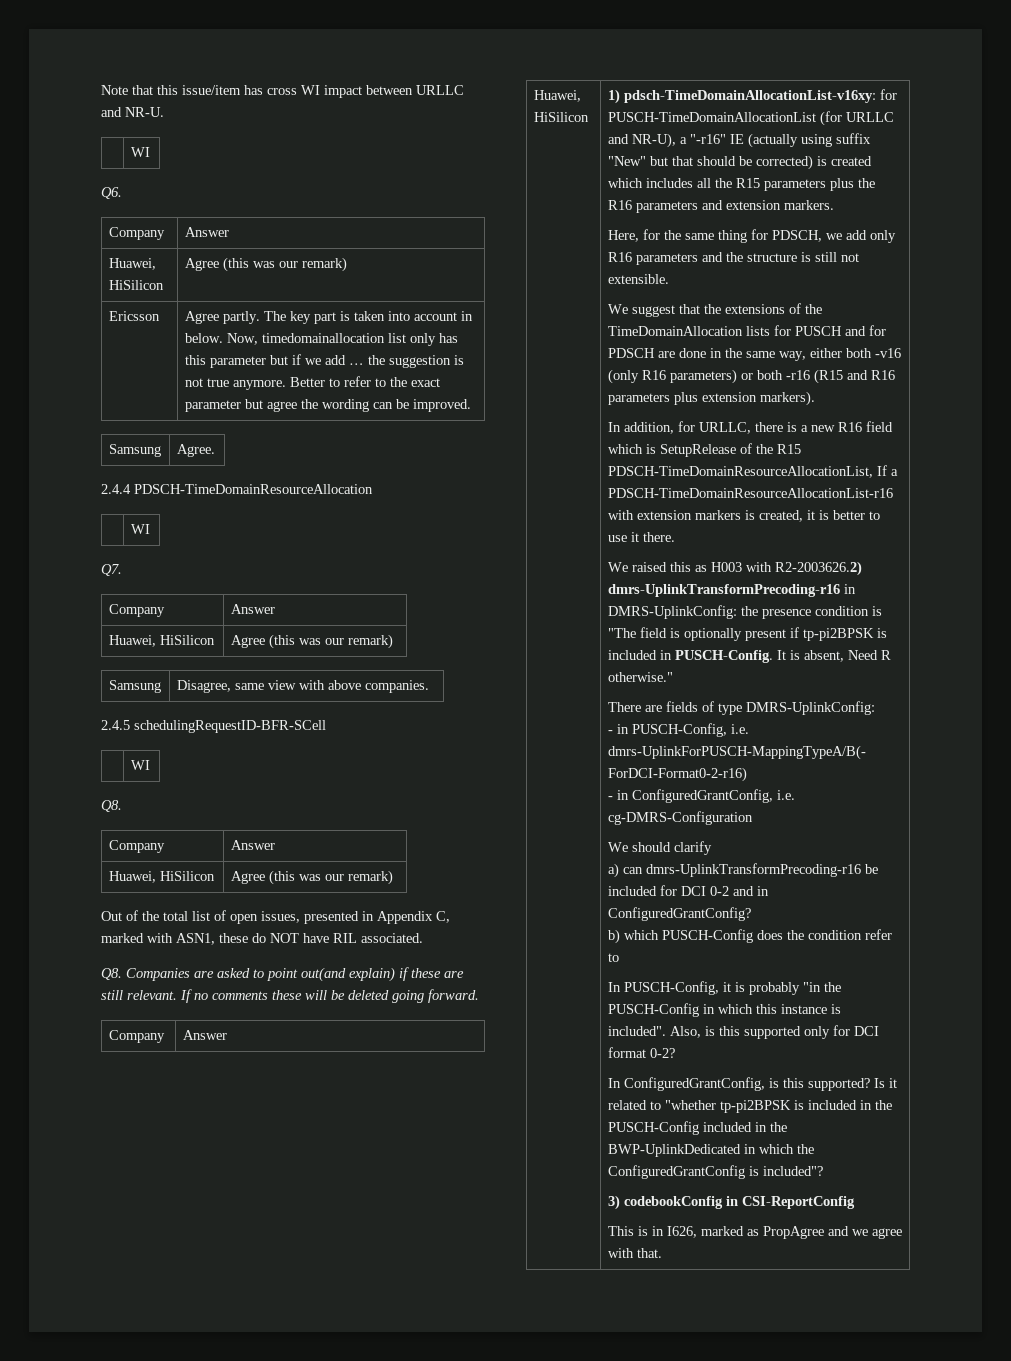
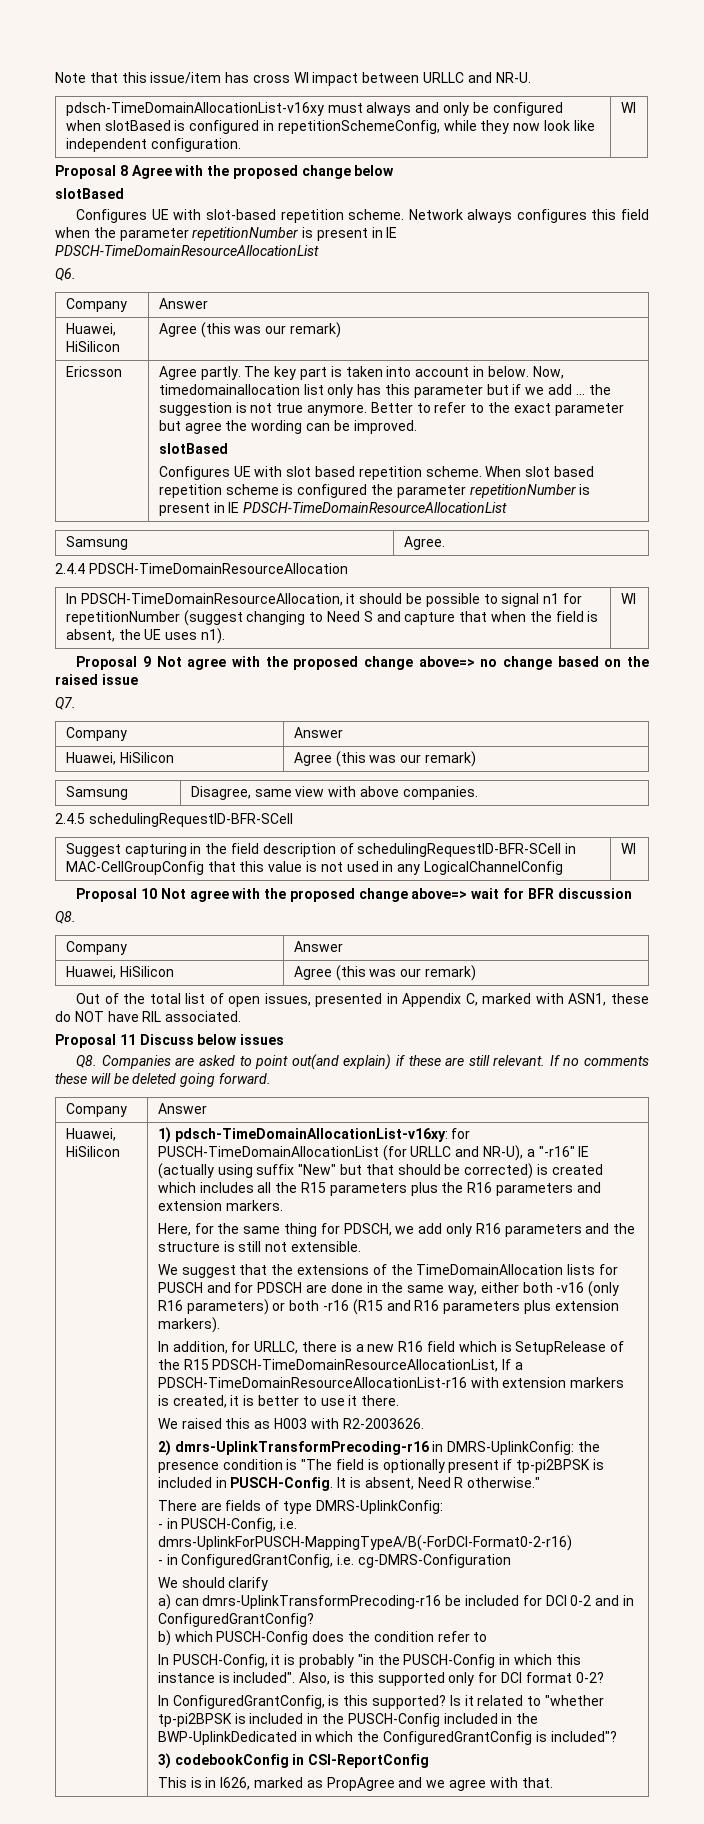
[130,147,150,157] | WI -> [65,102,563,116] [65,120,595,134] [65,138,241,152] [620,102,636,113] [55,165,395,179] [55,188,124,199] [76,209,650,223] [55,227,398,241] [55,245,319,256] pdsch-TimeDomainAllocationList-v16xy must always and only be configured when slotBased is configured in repetitionSchemeConfig, while they now look like independent configuration. | WI // Proposal 8 Agree with the proposed change below // slotBased // Configures UE with slot-based repetition scheme. Network always configures this field when the parameter repetitionNumber is present in IE PDSCH-TimeDomainResourceAllocationList
[108,444,161,457] [176,444,215,457] [101,484,373,494] [130,524,150,534] // Samsung | Agree. // 2.4.4 PDSCH-TimeDomainResourceAllocation // | WI -> [158,443,228,454] [158,466,594,480] [158,484,591,498] [158,502,508,516] [65,536,128,550] [403,536,445,550] [55,563,348,574] [65,593,582,607] [65,610,599,626] [65,628,226,644] [620,593,636,604] [76,656,650,670] [55,674,138,685] // slotBased // Configures UE with slot based repetition scheme. When slot based repetition scheme is configured the parameter repetitionNumber is present in IE PDSCH-TimeDomainResourceAllocationList // Samsung | Agree. // 2.4.4 PDSCH-TimeDomainResourceAllocation // In PDSCH-TimeDomainResourceAllocation, it should be possible to signal n1 for repetitionNumber (suggest changing to Need S and capture that when the field is absent, the UE uses n1). | WI // Proposal 9 Not agree with the proposed change above=> no change based on the raised issue
[130,760,150,770] | WI -> [65,843,577,857] [65,861,563,875] [620,843,636,854] [76,888,632,902] Suggest capturing in the field description of schedulingRequestID-BFR-SCell in MAC-CellGroupConfig that this value is not used in any LogicalChannelConfig | WI // Proposal 10 Not agree with the proposed change above=> wait for BFR discussion
(423, 938) none -> [55,1034,285,1048] // Proposal 11 Discuss below issues
[774,561,862,576] R2-2003626.2) -> [342,1418,424,1429] [157,1440,171,1456] R2-2003626. // 2)

